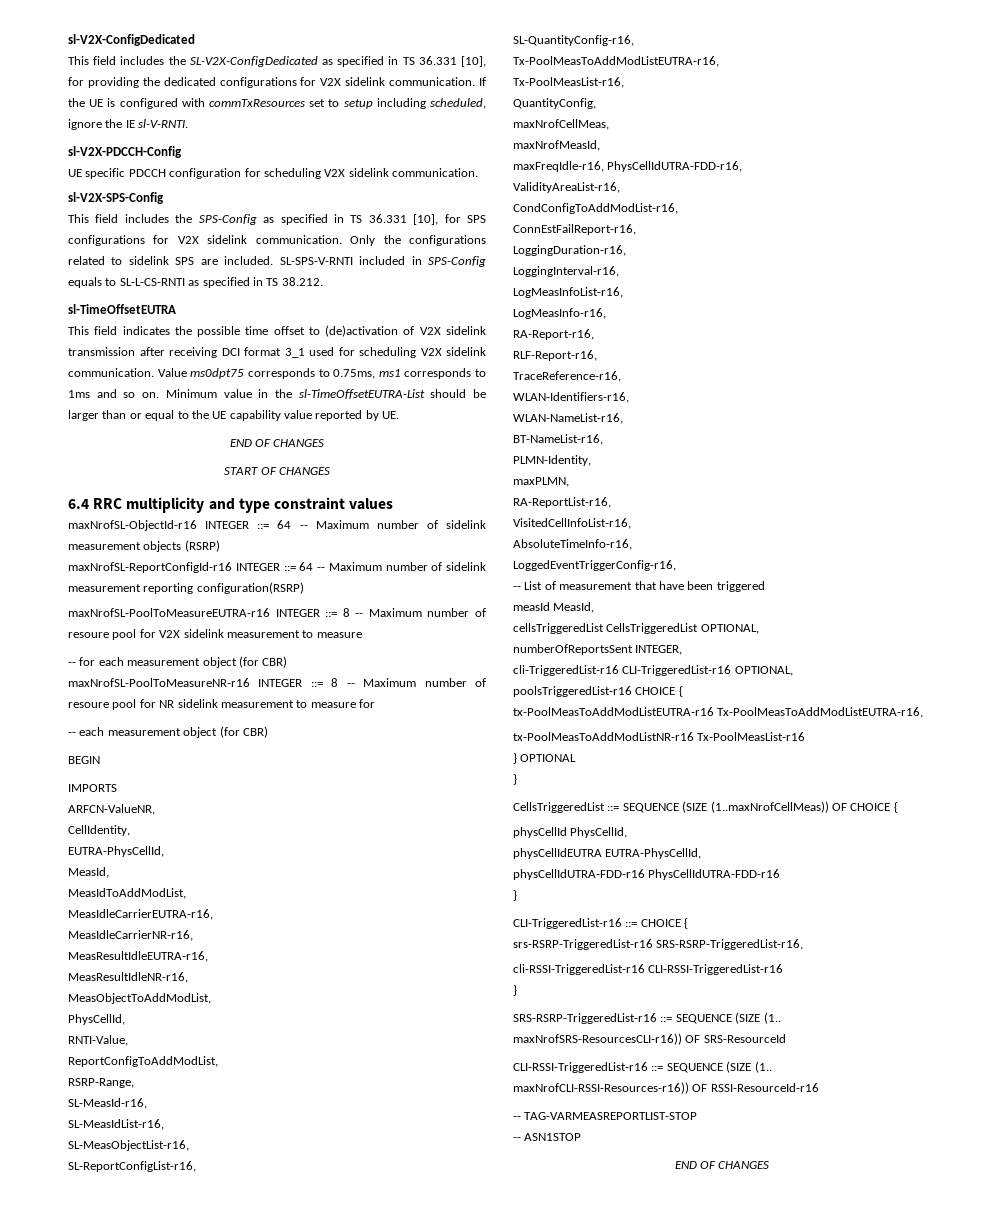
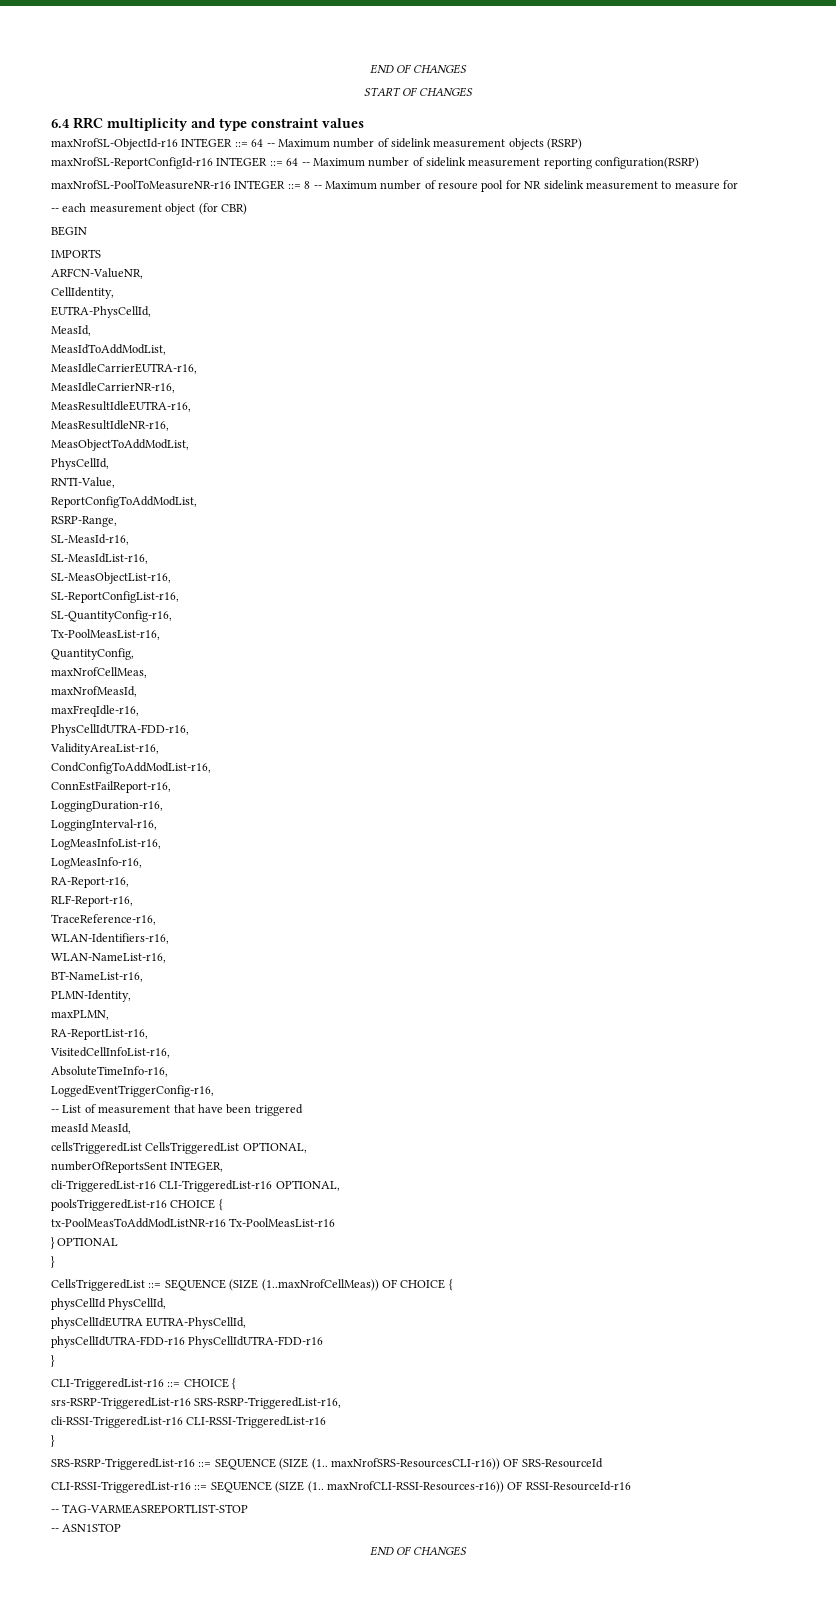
[68,34,195,46] [68,56,486,67] [68,77,487,88] [68,98,486,109] [68,119,189,130] [68,146,182,158] [68,168,478,179] [68,192,164,204] [68,214,487,225] [68,235,486,246] [68,256,487,267] [68,277,323,288] [68,304,176,314] [68,325,486,337] [68,347,486,358] [68,368,486,379] [68,389,486,399] [68,410,400,421] sl-V2X-ConfigDedicated // This field includes the SL-V2X-ConfigDedicated as specified in TS 36.331 [10], for providing the dedicated configurations for V2X sidelink communication. If the UE is configured with commTxResources set to setup including scheduled, ignore the IE sl-V-RNTI. // sl-V2X-PDCCH-Config // UE specific PDCCH configuration for scheduling V2X sidelink communication. // sl-V2X-SPS-Config // This field includes the SPS-Config as specified in TS 36.331 [10], for SPS configurations for V2X sidelink communication. Only the configurations related to sidelink SPS are included. SL-SPS-V-RNTI included in SPS-Config equals to SL-L-CS-RNTI as specified in TS 38.212. // sl-TimeOffsetEUTRA // This field indicates the possible time offset to (de)activation of V2X sidelink transmission after receiving DCI format 3_1 used for scheduling V2X sidelink communication. Value ms0dpt75 corresponds to 0.75ms, ms1 corresponds to 1ms and so on. Minimum value in the sl-TimeOffsetEUTRA-List should be larger than or equal to the UE capability value reported by UE. // -> (369, 69) none
[68,608,486,617] [68,629,362,640] [68,656,288,668] // maxNrofSL-PoolToMeasureEUTRA-r16 INTEGER ::= 8 -- Maximum number of resoure pool for V2X sidelink measurement to measure // -- for each measurement object (for CBR) -> (700, 163) none
[513,56,719,67] // Tx-PoolMeasToAddModListEUTRA-r16, -> (172, 616) none
(604, 166) none -> (139, 711) //
[513,707,924,718] // tx-PoolMeasToAddModListEUTRA-r16 Tx-PoolMeasToAddModListEUTRA-r16, -> (223, 1205) none

